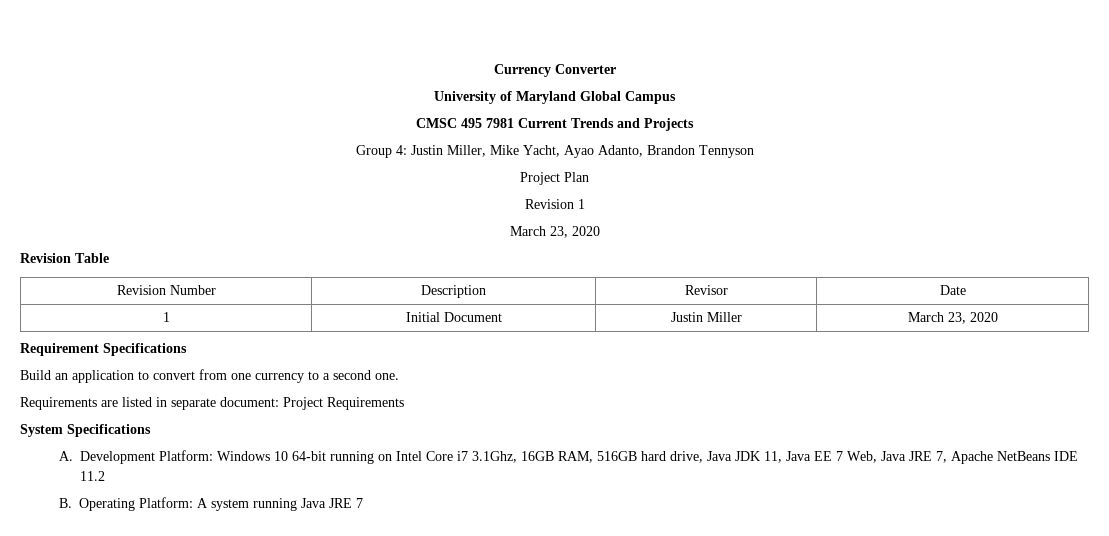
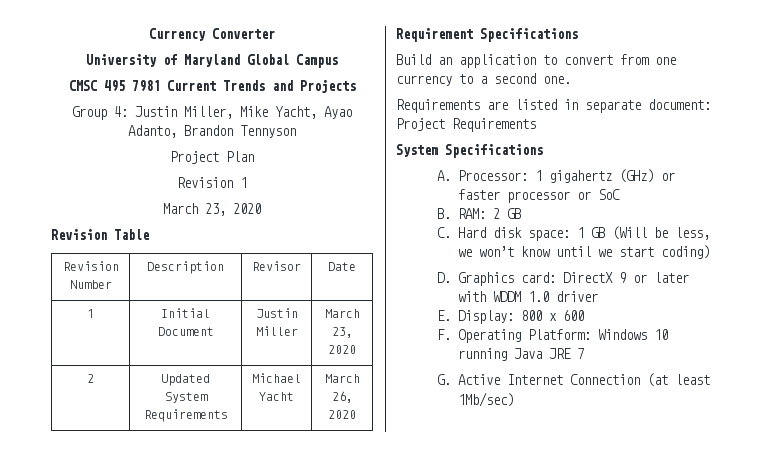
(998, 317) none -> [87,374,94,383] [161,374,210,386] [164,392,208,403] [143,409,228,422] [252,373,301,383] [259,392,294,401] [324,374,360,383] [331,391,353,403] [328,410,356,419] // 2 | Updated System Requirements | Michael Yacht | March 26, 2020
[80,450,1079,464] [80,471,106,481] [59,497,364,511] Development Platform: Windows 10 64-bit running on Intel Core i7 3.1Ghz, 16GB RAM, 516GB hard drive, Java JDK 11, Java EE 7 Web, Java JRE 7, Apache NetBeans IDE 11.2 // B. Operating Platform: A system running Java JRE 7 -> [457,169,675,183] [457,189,620,203] [436,208,521,219] [436,226,710,241] [457,245,710,259] [436,272,689,286] [457,291,598,302] [436,310,584,324] [436,329,668,343] [457,348,584,361] [436,373,710,387] [457,392,514,407] Processor: 1 gigahertz (GHz) or faster processor or SoC // B. RAM: 2 GB // C. Hard disk space: 1 GB (Will be less, we won’t know until we start coding) // D. Graphics card: DirectX 9 or later with WDDM 1.0 driver // E. Display: 800 x 600 // F. Operating Platform: Windows 10 running Java JRE 7 // G. Active Internet Connection (at least 1Mb/sec)

